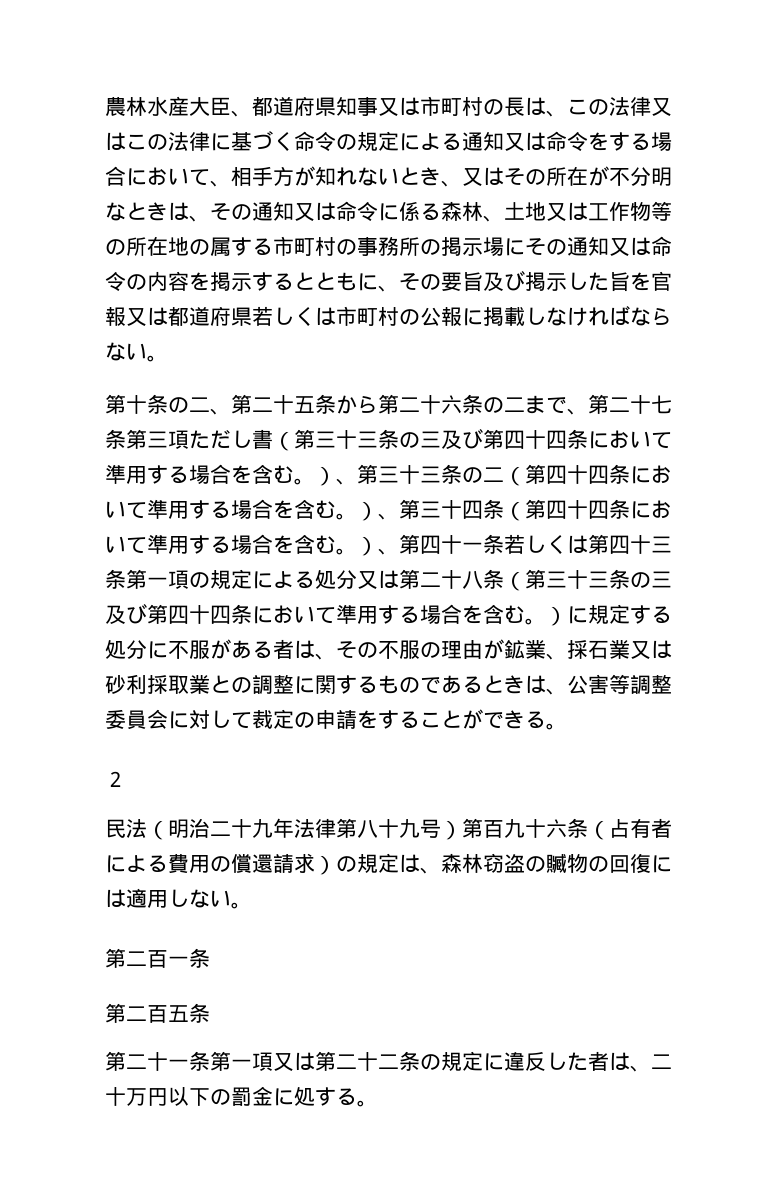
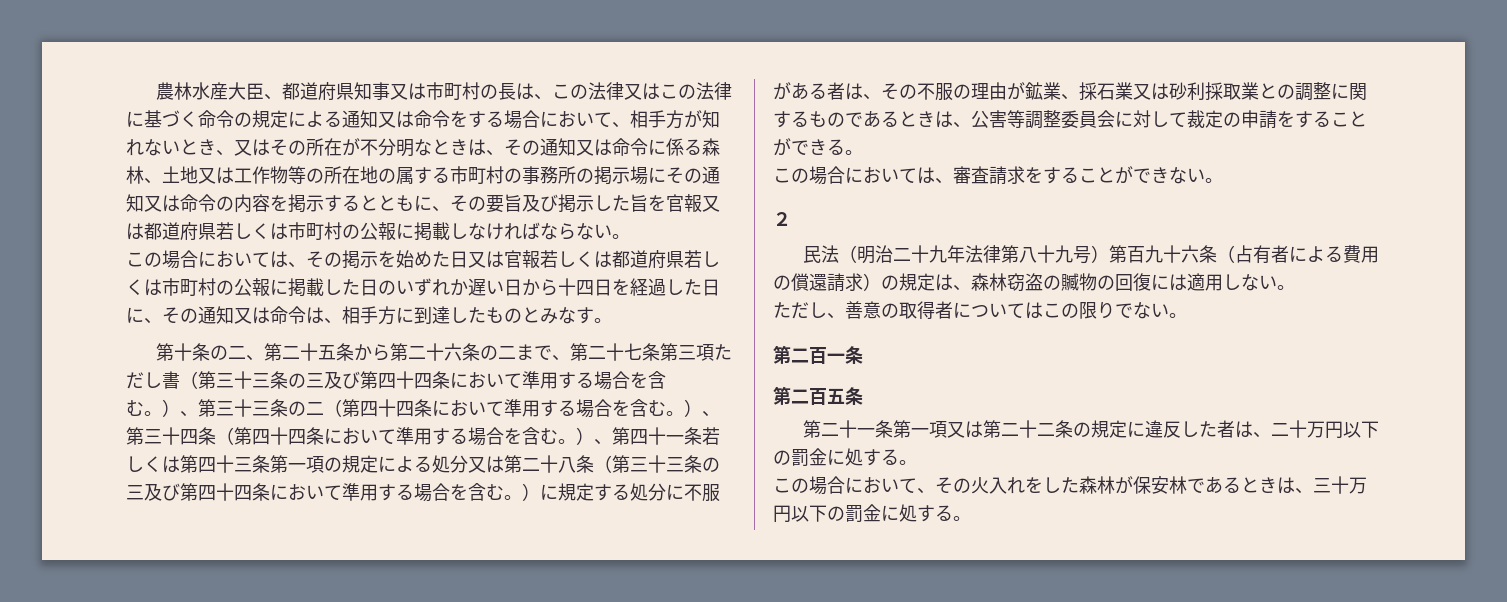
(168, 358) none -> [126,250,720,269] [126,278,720,297] [126,306,612,325] // この場合においては、その掲示を始めた日又は官報若しくは都道府県若しくは市町村の公報に掲載した日のいずれか遅い日から十四日を経過した日に、その通知又は命令は、相手方に到達したものとみなす。
(567, 726) none -> [773,166,1223,185] // この場合においては、審査請求をすることができない。
(252, 905) none -> [773,301,1187,319] // ただし、善意の取得者についてはこの限りでない。
(378, 1103) none -> [773,476,1367,495] [773,504,971,523] // この場合において、その火入れをした森林が保安林であるときは、三十万円以下の罰金に処する。

